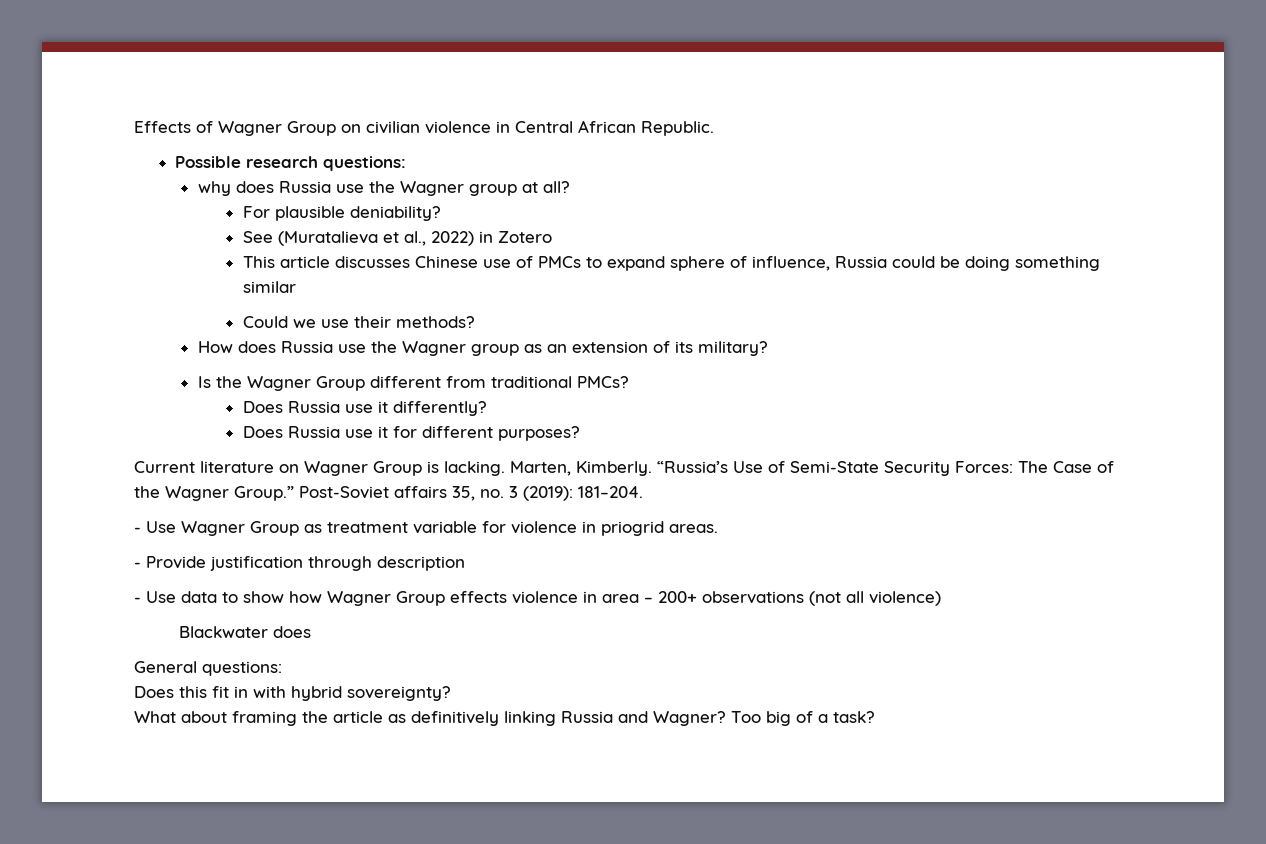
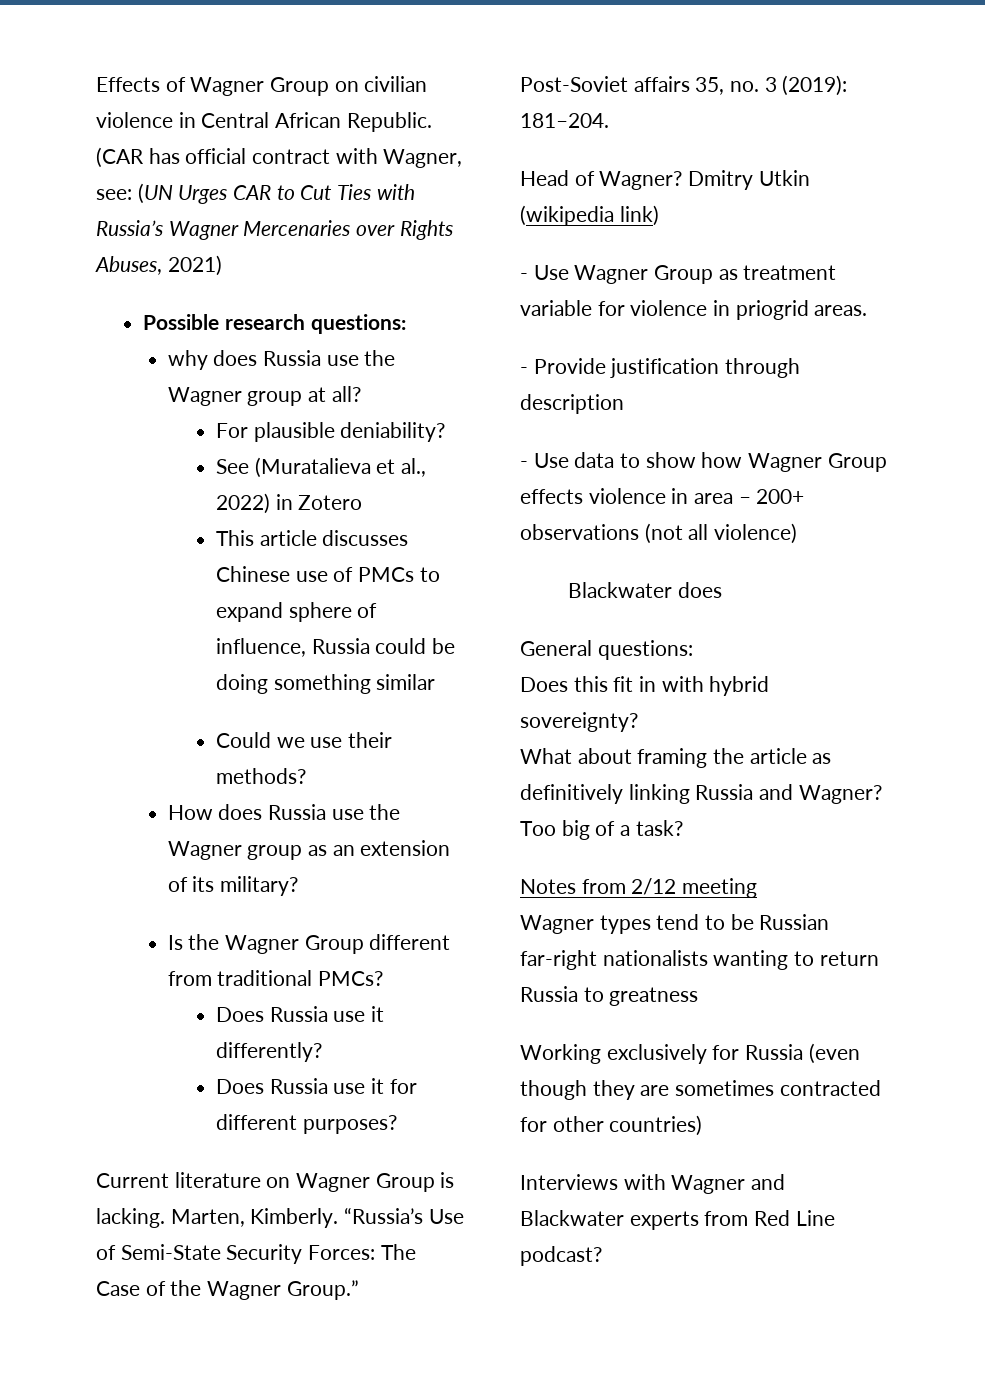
(714, 128) none -> [96,147,463,168] [96,183,415,204] [96,220,453,240] [95,255,222,276] (CAR has official contract with Wagner, see: (UN Urges CAR to Cut Ties with Russia’s Wagner Mercenaries over Rights Abuses, 2021)
(643, 492) none -> [520,170,810,190] [520,205,659,226] // Head of Wagner? Dmitry Utkin (wikipedia link)
(875, 717) none -> [520,878,758,898] [520,914,830,934] [520,950,879,970] [520,986,699,1006] [520,1043,860,1064] [520,1080,881,1100] [520,1115,703,1136] [520,1174,786,1194] [520,1210,835,1230] [520,1246,602,1266] // Notes from 2/12 meeting // Wagner types tend to be Russian far-right nationalists wanting to return Russia to greatness // Working exclusively for Russia (even though they are sometimes contracted for other countries) // Interviews with Wagner and Blackwater experts from Red Line podcast?

